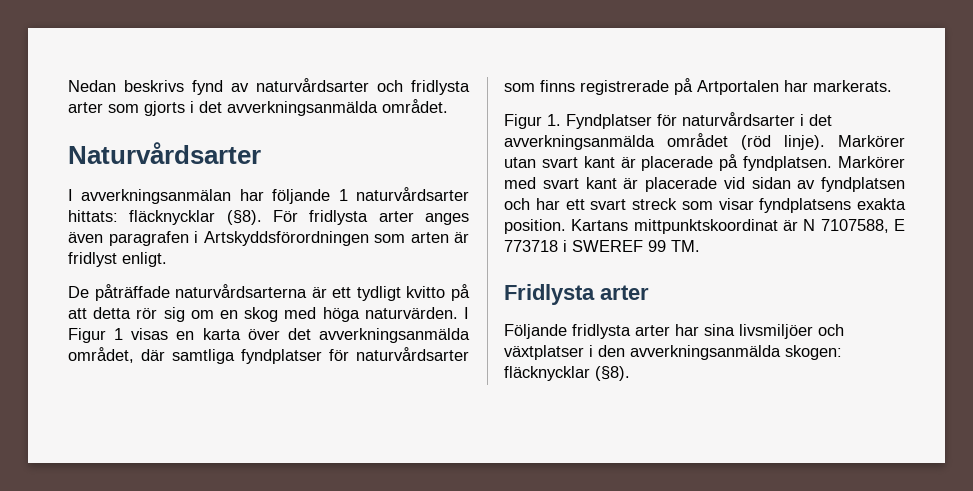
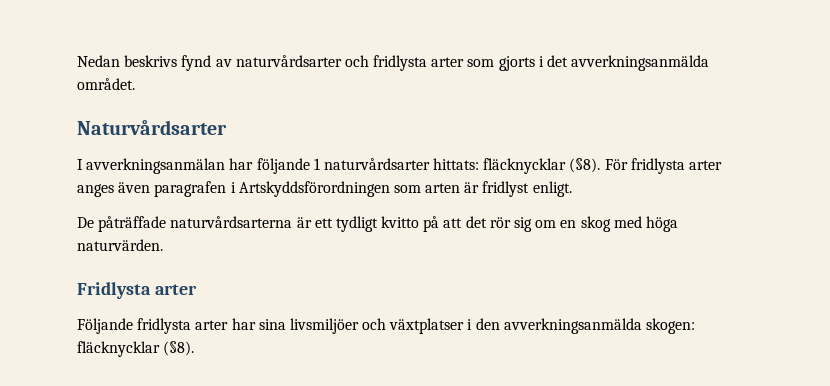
[93,307,132,319] detta -> [465,216,487,228] det
[463,307,469,319] [68,328,470,343] [68,347,469,364] [504,78,892,95] [504,112,832,129] [504,133,905,150] [504,154,905,171] [504,177,905,192] [504,198,906,213] [504,219,905,234] [504,240,700,252] I Figur 1 visas en karta över det avverkningsanmälda området, där samtliga fyndplatser för naturvårdsarter som finns registrerade på Artportalen har markerats. // Figur 1. Fyndplatser för naturvårdsarter i det avverkningsanmälda området (röd linje). Markörer utan svart kant är placerade på fyndplatsen. Markörer med svart kant är placerade vid sidan av fyndplatsen och har ett svart streck som visar fyndplatsens exakta position. Kartans mittpunktskoordinat är N 7107588, E 773718 i SWEREF 99 TM. -> (163, 245) none

